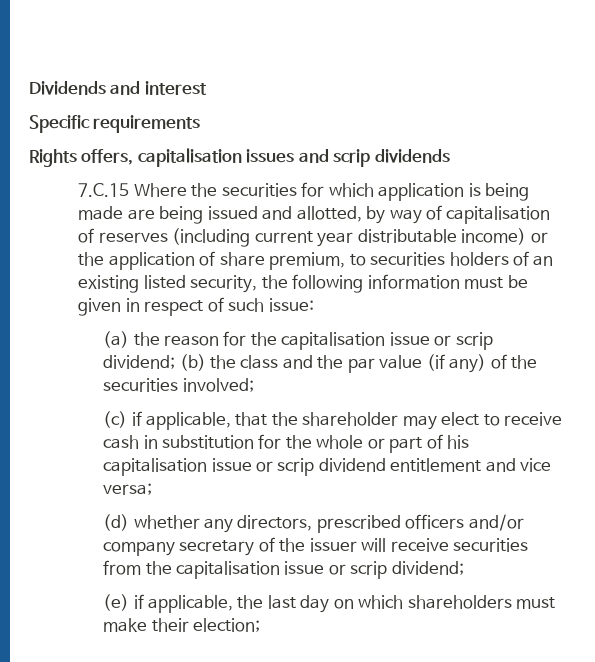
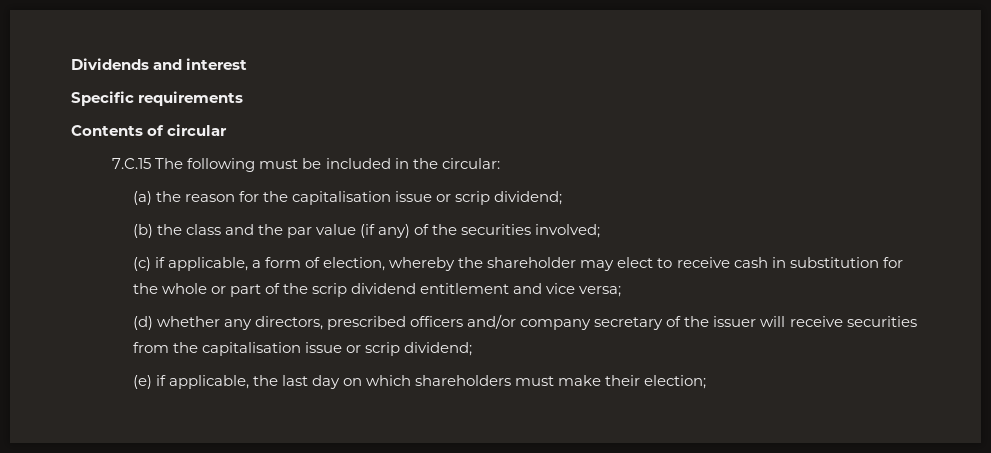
[29,148,450,167] [78,182,530,201] [78,205,551,224] [78,228,548,247] [78,251,554,270] [78,274,528,293] [78,297,314,316] Rights offers, capitalisation issues and scrip dividends // 7.C.15 Where the securities for which application is being made are being issued and allotted, by way of capitalisation of reserves (including current year distributable income) or the application of share premium, to securities holders of an existing listed security, the following information must be given in respect of such issue: -> [71,124,228,136] [112,158,500,172] Contents of circular // 7.C.15 The following must be included in the circular:
(176, 362) none -> (563, 198) //
[235,412,268,426] that -> [252,257,456,271] a form of election, whereby
[447,435,470,449] [103,458,273,476] his capitalisation issue or -> [283,283,309,294] the

